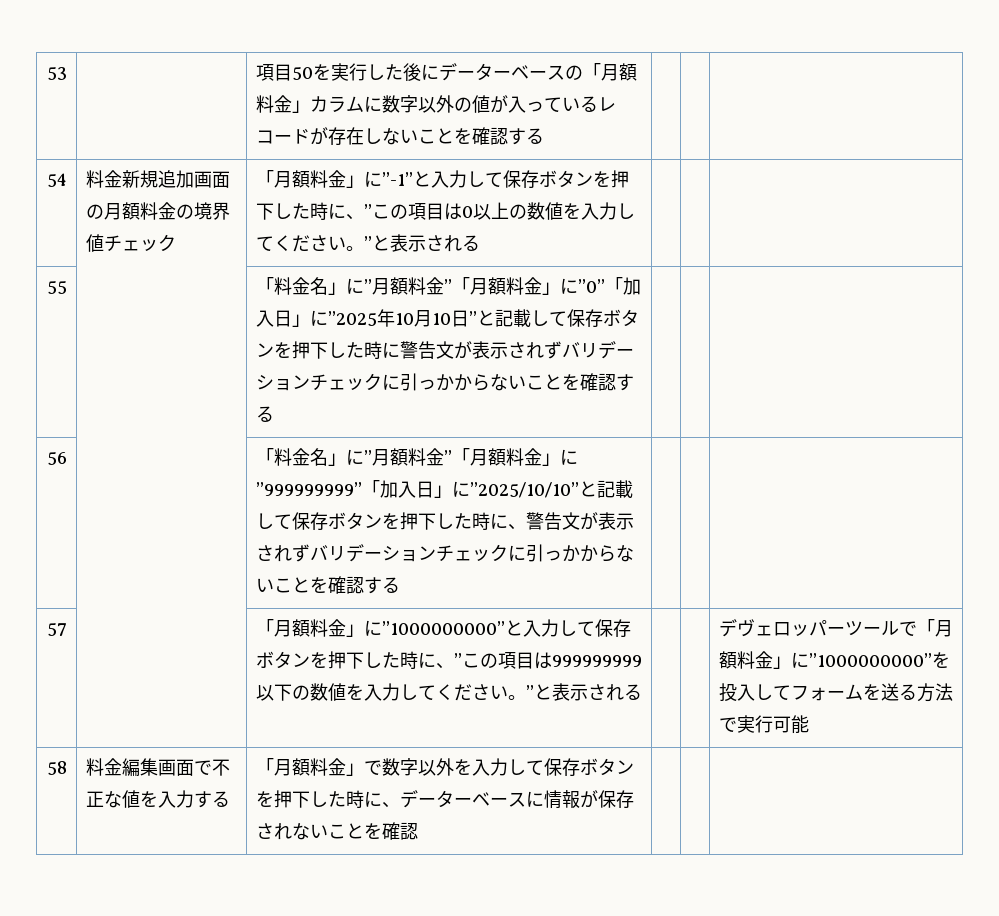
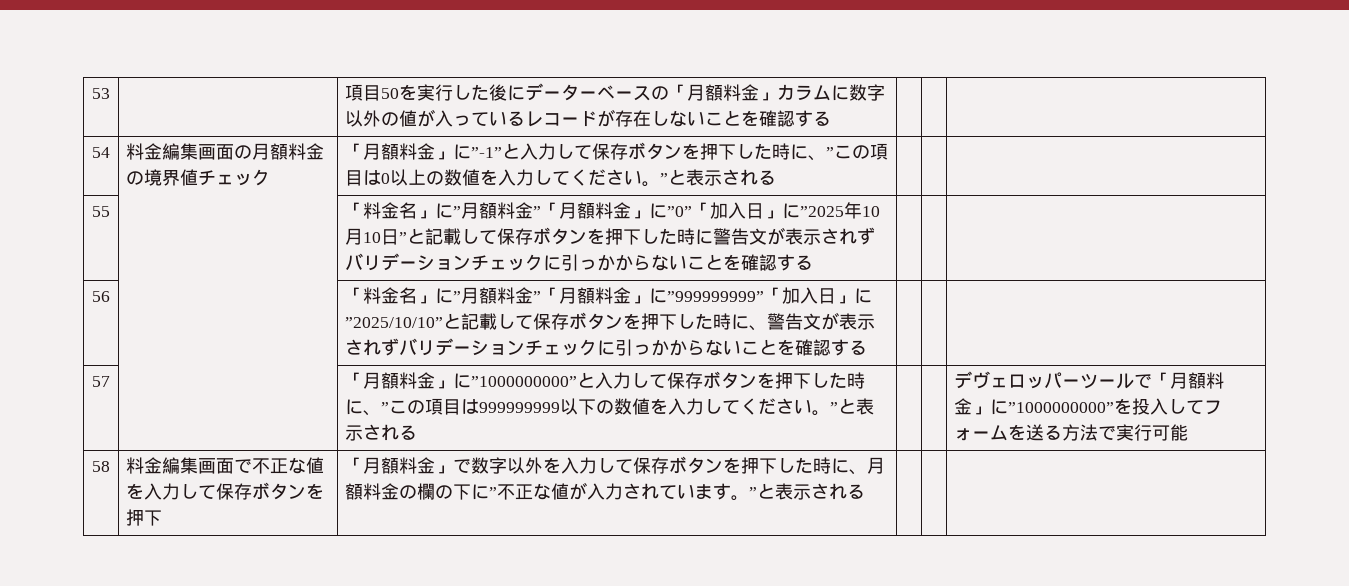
[121,170,194,188] 新規追加 -> [162,143,199,160] 編集
[193,791,230,808] する -> [180,482,325,500] [126,509,163,526] して保存ボタンを押下
[399,790,634,809] [255,822,418,840] データーベースに情報が保存されないことを確認 -> [867,457,886,474] [345,482,866,501] 月額料金の欄の下に”不正な値が入力されています。”と表示される

